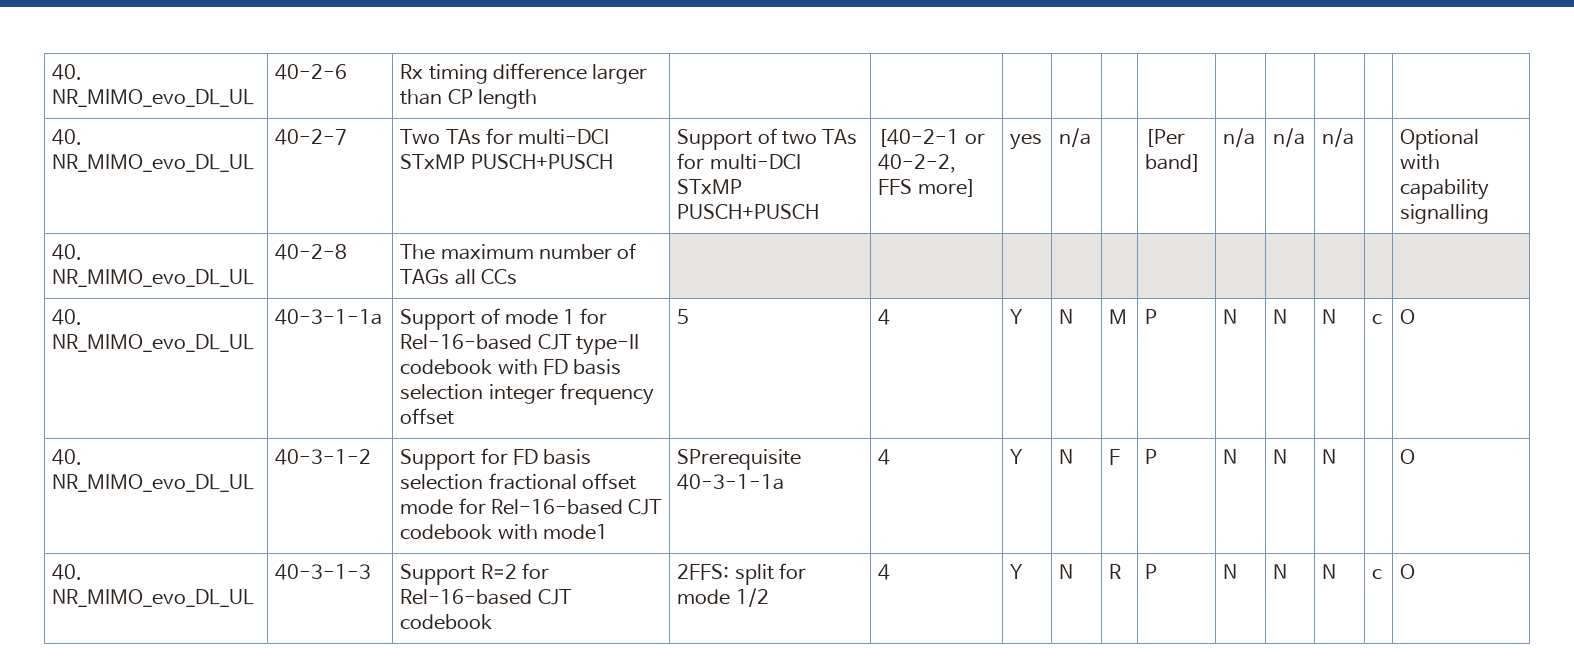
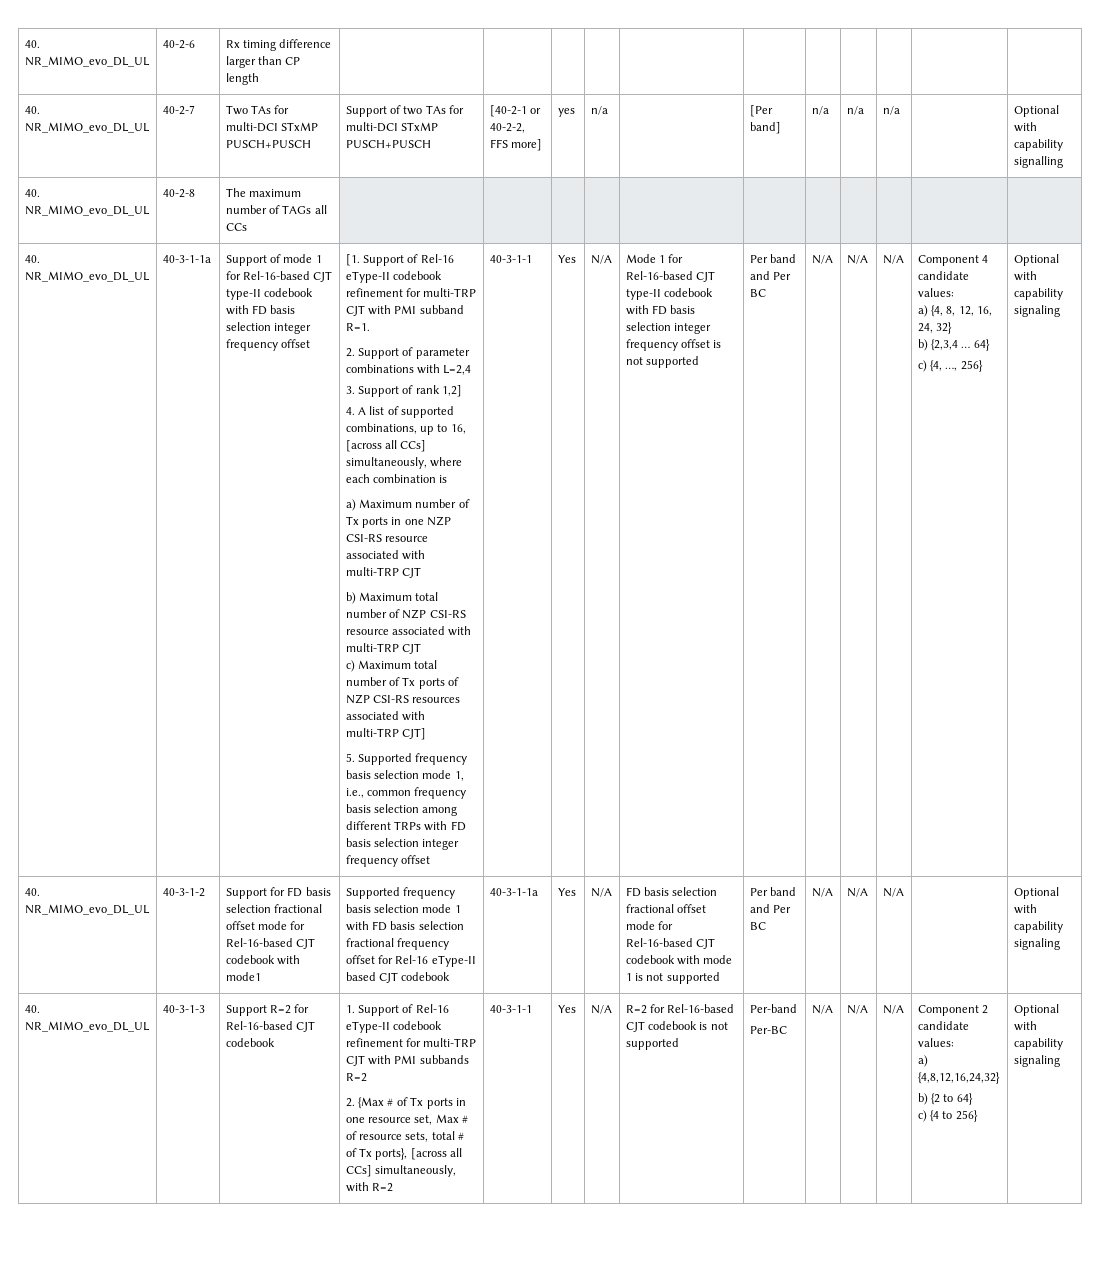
[677,309,690,324] [878,309,891,325] [1010,309,1024,324] [1059,309,1074,324] [1109,309,1128,324] [1145,309,1158,324] [1223,309,1238,324] [1273,309,1288,324] [1322,309,1337,324] [1372,314,1383,325] [1400,309,1416,324] 5 | 4 | Y | N | M | P | N | N | N | c | O -> [345,254,454,266] [345,271,443,283] [345,288,477,297] [345,305,464,316] [345,323,370,331] [345,347,470,359] [345,364,472,375] [345,385,463,397] [345,406,455,418] [345,423,466,435] [345,440,427,452] [345,457,463,469] [345,474,448,483] [345,499,470,511] [345,516,452,528] [345,534,429,542] [345,550,426,560] [345,567,422,578] [345,592,439,604] [345,609,466,619] [345,626,472,636] [345,643,422,654] [345,660,438,672] [345,677,460,689] [345,694,461,704] [345,711,426,721] [345,728,427,740] [345,753,468,765] [345,770,464,781] [345,787,467,799] [345,804,458,816] [345,821,466,831] [345,838,460,850] [345,855,431,867] [489,255,532,263] [557,255,576,263] [590,255,612,264] [625,254,684,263] [625,271,716,282] [625,288,714,300] [625,305,696,315] [625,322,712,334] [625,339,722,351] [625,356,700,368] [749,254,797,263] [749,271,792,280] [749,289,766,297] [811,255,833,264] [846,255,868,264] [882,255,904,264] [917,255,989,266] [917,271,969,280] [917,288,954,297] [917,305,993,317] [917,322,953,334] [917,339,990,351] [917,360,983,372] [1013,254,1059,266] [1013,271,1037,281] [1013,288,1063,300] [1013,305,1060,317] [1. Support of Rel-16 eType-II codebook refinement for multi-TRP CJT with PMI subband R=1. // 2. Support of parameter combinations with L=2,4 // 3. Support of rank 1,2] // 4. A list of supported combinations, up to 16, [across all CCs] simultaneously, where each combination is // a) Maximum number of Tx ports in one NZP CSI-RS resource associated with multi-TRP CJT // b) Maximum total number of NZP CSI-RS resource associated with multi-TRP CJT // c) Maximum total number of Tx ports of NZP CSI-RS resources associated with multi-TRP CJT] // 5. Supported frequency basis selection mode 1, i.e., common frequency basis selection among different TRPs with FD basis selection integer frequency offset | 40-3-1-1 | Yes | N/A | Mode 1 for Rel-16-based CJT type-II codebook with FD basis selection integer frequency offset is not supported | Per band and Per BC | N/A | N/A | N/A | Component 4 candidate values: // a) {4, 8, 12, 16, 24, 32} // b) {2,3,4 … 64} // c) {4, …, 256} | Optional with capability signaling
[677,449,802,470] [677,474,785,490] [878,449,891,465] [1010,449,1024,464] [1059,449,1074,464] [1109,449,1121,465] [1145,449,1158,464] [1223,449,1238,464] [1273,449,1288,464] [1322,449,1337,464] [1400,449,1416,464] SPrerequisite 40-3-1-1a | 4 | Y | N | F | P | N | N | N | | O -> [345,887,456,899] [345,904,461,913] [345,921,464,931] [345,938,450,950] [345,955,476,967] [345,972,451,983] [489,888,538,896] [557,888,576,896] [590,888,612,897] [625,887,718,897] [625,904,707,913] [625,921,674,930] [625,938,716,949] [625,955,733,965] [625,972,720,984] [749,887,797,896] [749,904,792,913] [749,922,766,930] [811,888,833,897] [846,888,868,897] [882,888,904,897] [1013,887,1059,899] [1013,904,1037,914] [1013,921,1063,933] [1013,938,1060,950] Supported frequency basis selection mode 1 with FD basis selection fractional frequency offset for Rel-16 eType-II based CJT codebook | 40-3-1-1a | Yes | N/A | FD basis selection fractional offset mode for Rel-16-based CJT codebook with mode 1 is not supported | Per band and Per BC | N/A | N/A | N/A | | Optional with capability signaling
[677,563,806,585] [677,588,769,607] [878,564,891,580] [1010,564,1024,579] [1059,564,1074,579] [1109,564,1122,579] [1145,564,1158,579] [1223,564,1238,579] [1273,564,1288,579] [1322,564,1337,579] [1372,569,1383,580] [1400,564,1416,579] 2FFS: split for mode 1/2 | 4 | Y | N | R | P | N | N | N | c | O -> [345,1004,449,1016] [345,1021,443,1033] [345,1038,477,1047] [345,1055,469,1066] [345,1073,367,1082] [345,1097,466,1109] [345,1114,469,1125] [345,1131,465,1142] [345,1148,463,1160] [345,1165,457,1177] [345,1182,394,1192] [489,1005,532,1013] [557,1005,576,1013] [590,1005,612,1014] [625,1004,735,1014] [625,1021,728,1032] [625,1038,679,1050] [749,1004,797,1013] [749,1026,787,1034] [811,1005,833,1014] [846,1005,868,1014] [882,1005,904,1014] [917,1005,989,1016] [917,1021,969,1030] [917,1038,954,1047] [917,1055,928,1067] [917,1072,1000,1084] [917,1093,973,1105] [917,1110,978,1122] [1013,1004,1059,1016] [1013,1021,1037,1031] [1013,1038,1063,1050] [1013,1055,1060,1067] 1. Support of Rel-16 eType-II codebook refinement for multi-TRP CJT with PMI subbands R=2 // 2. {Max # of Tx ports in one resource set, Max # of resource sets, total # of Tx ports}, [across all CCs] simultaneously, with R=2 | 40-3-1-1 | Yes | N/A | R=2 for Rel-16-based CJT codebook is not supported | Per-band // Per-BC | N/A | N/A | N/A | Component 2 candidate values: // a) {4,8,12,16,24,32} // b) {2 to 64} // c) {4 to 256} | Optional with capability signaling

